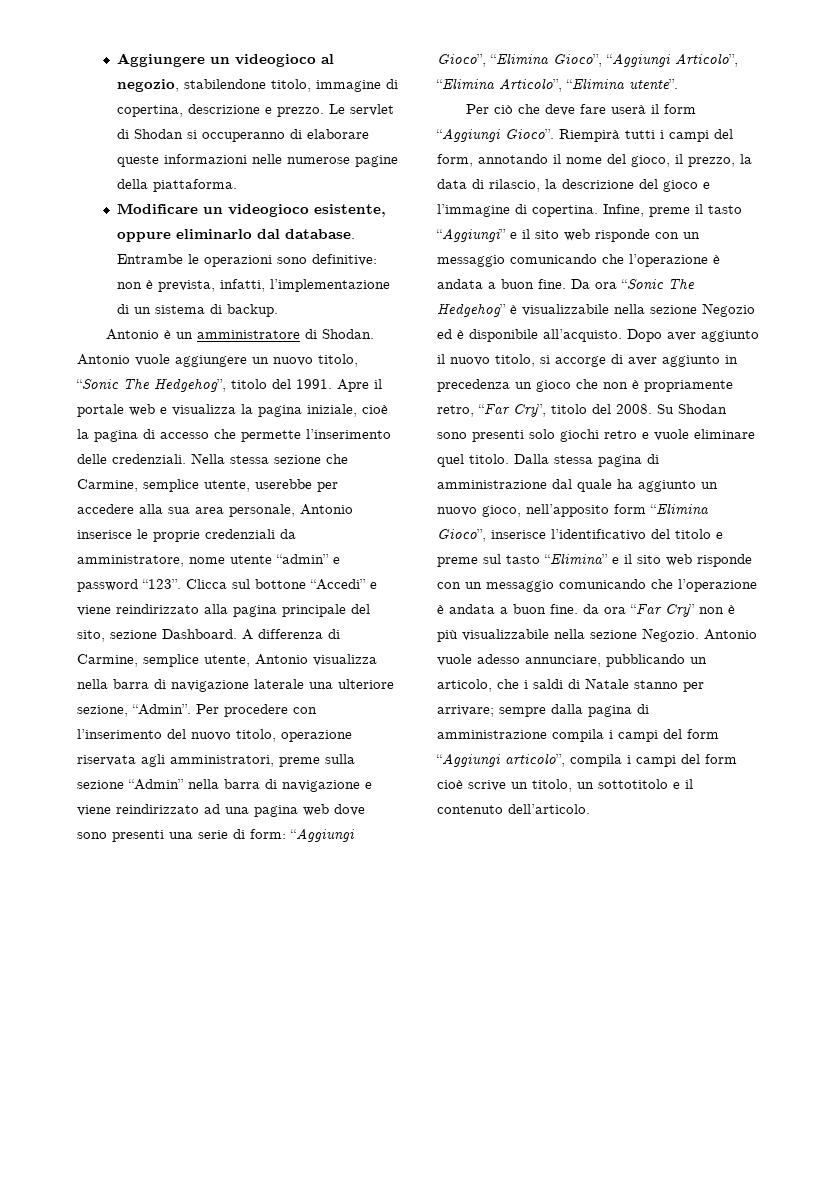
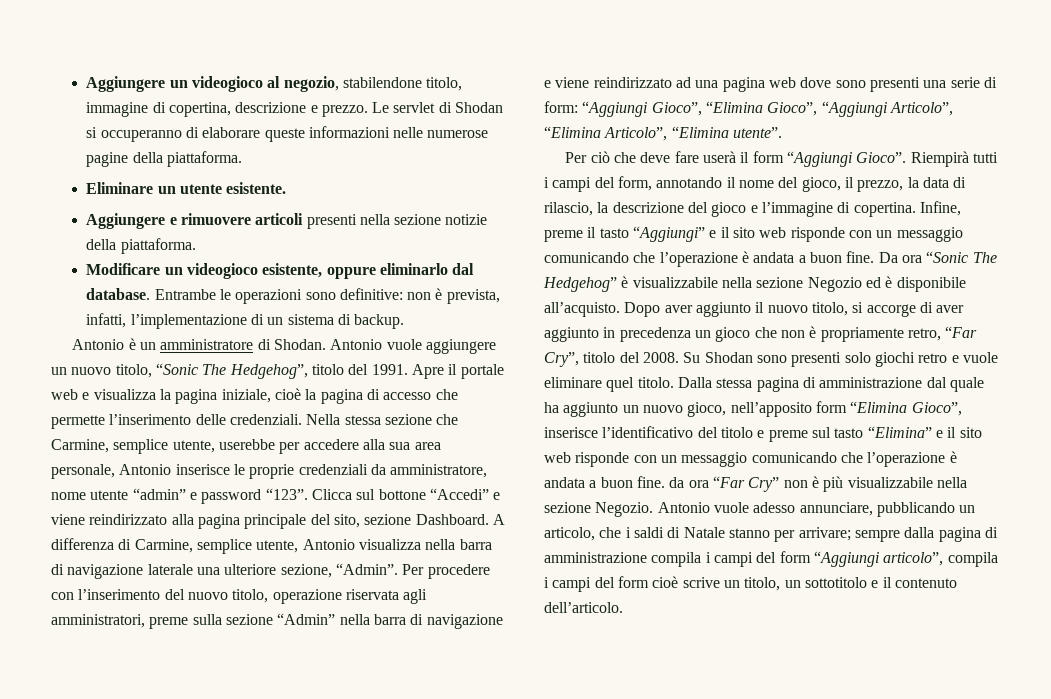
(238, 185) none -> [86,182,287,194] [86,213,488,229] [86,238,196,254] // Eliminare un utente esistente. // Aggiungere e rimuovere articoli presenti nella sezione notizie della piattaforma.

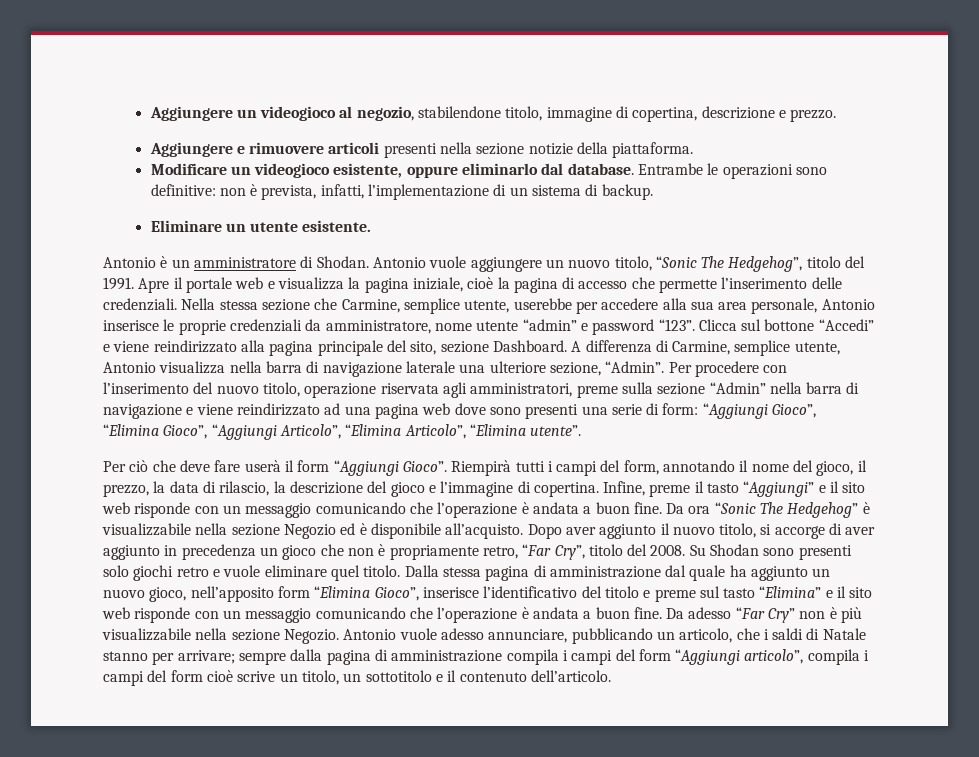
[372,102,504,113] [86,126,489,142] [86,151,242,167] [86,182,287,194] Le servlet di Shodan si occuperanno di elaborare queste informazioni nelle numerose pagine della piattaforma. // Eliminare un utente esistente. -> (837, 115) none
(405, 321) none -> [150,220,372,232] // Eliminare un utente esistente.
[669,477,709,488] da ora -> [666,607,732,619] Da adesso

